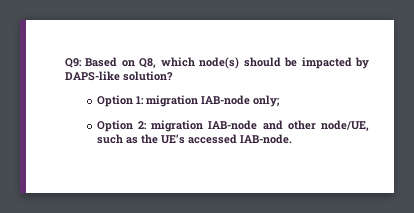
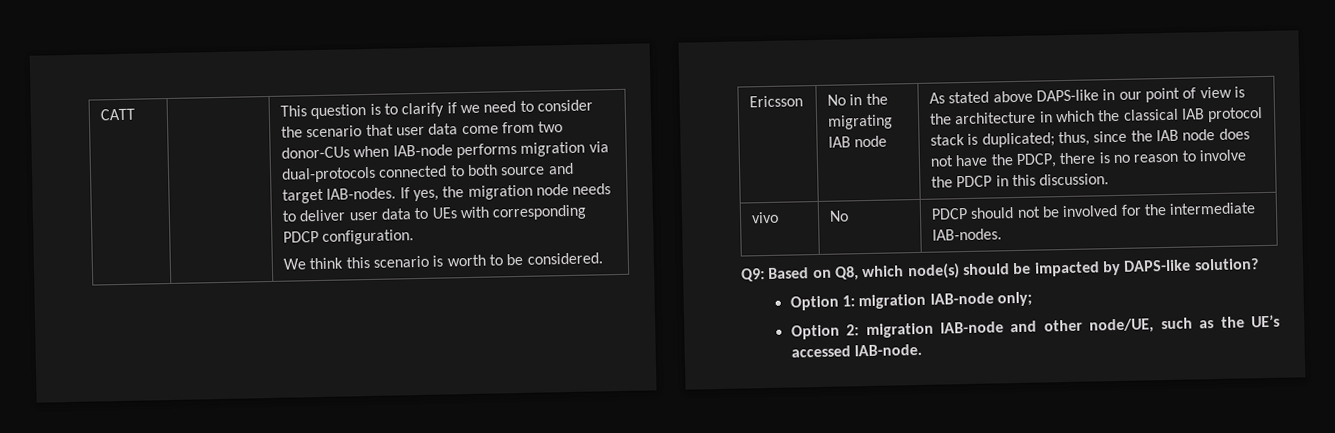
(65, 63) none -> [100,108,136,121] [280,99,594,120] [281,121,564,138] [281,141,609,159] [281,162,574,183] [282,183,612,204] [282,204,588,222] [283,229,415,245] [283,252,603,270] [749,95,804,108] [827,93,888,106] [828,114,894,130] [828,135,888,148] [929,86,1246,104] [929,107,1264,125] [930,128,1250,148] [930,149,1247,168] [931,173,1110,188] [751,211,780,224] [829,210,850,222] [931,202,1257,220] [932,228,1003,241] CATT | | This question is to clarify if we need to consider the scenario that user data come from two donor-CUs when IAB-node performs migration via dual-protocols connected to both source and target IAB-nodes. If yes, the migration node needs to deliver user data to UEs with corresponding PDCP configuration. // We think this scenario is worth to be considered. // Ericsson | No in the migrating IAB node | As stated above DAPS-like in our point of view is the architecture in which the classical IAB protocol stack is duplicated; thus, since the IAB node does not have the PDCP, there is no reason to involve the PDCP in this discussion. // vivo | No | PDCP should not be involved for the intermediate IAB-nodes. //

